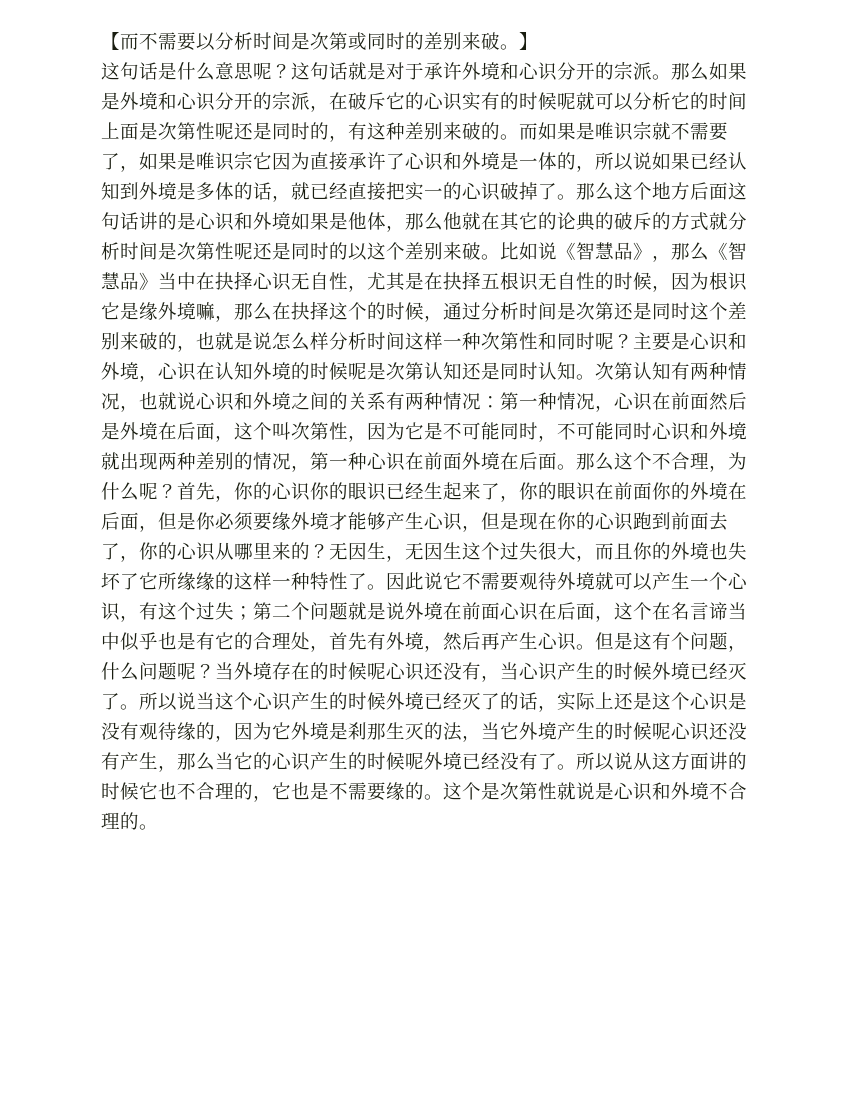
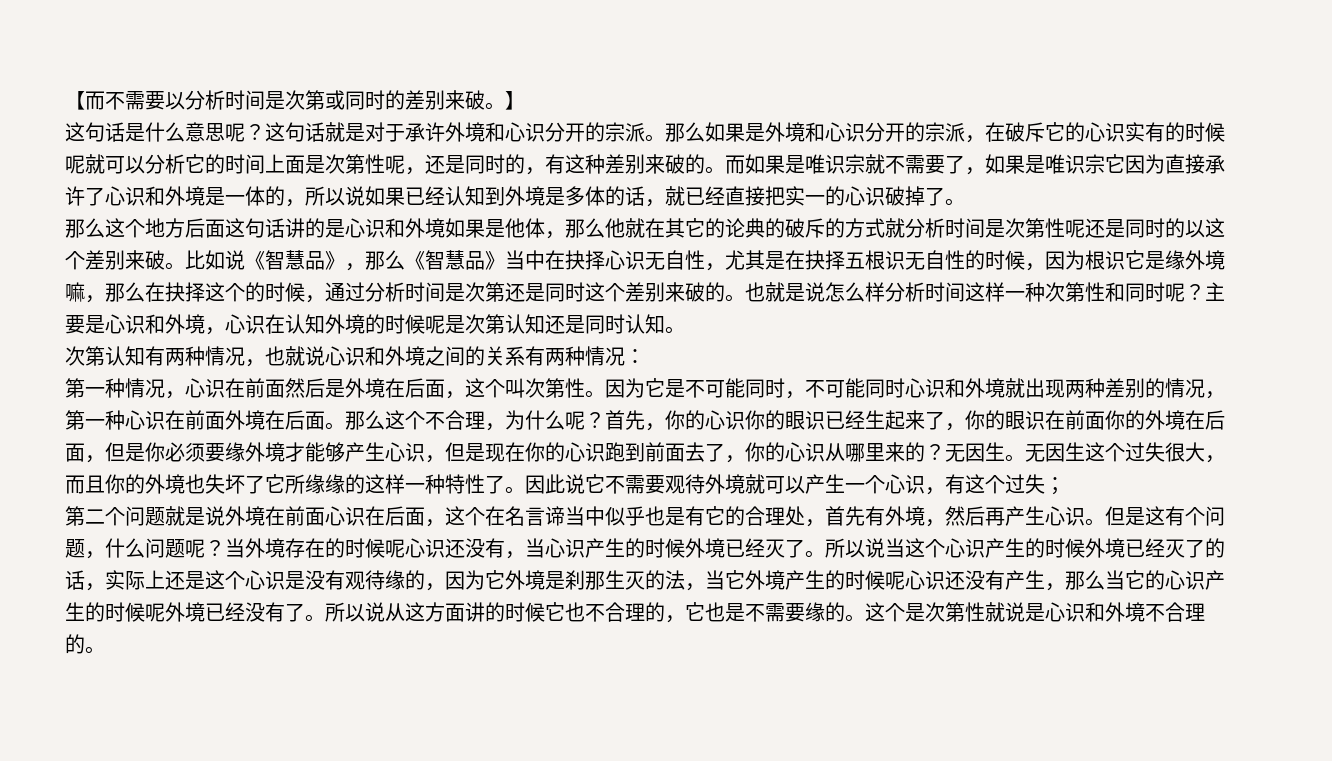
(234, 131) none -> [405,167,425,175] ，
(576, 197) none -> (965, 202) //
[177,345,196,352] ， -> [725,294,745,302] 。
(595, 377) none -> (685, 330) //
(500, 402) none -> (645, 356) //
[348,435,367,442] ， -> [585,390,605,398] 。
[386,555,405,562] ， -> [1005,454,1025,462] 。
(253, 613) none -> (1065, 486) //

